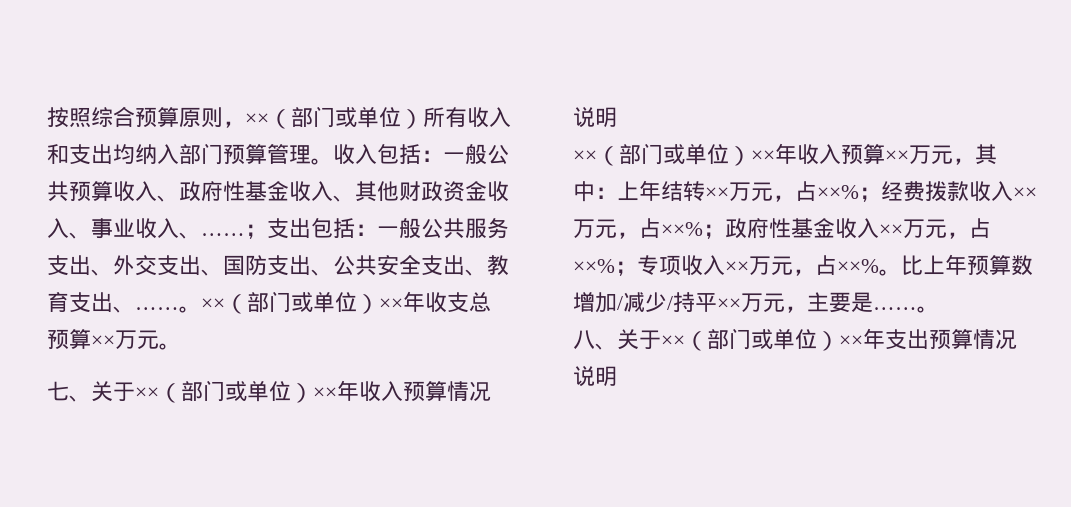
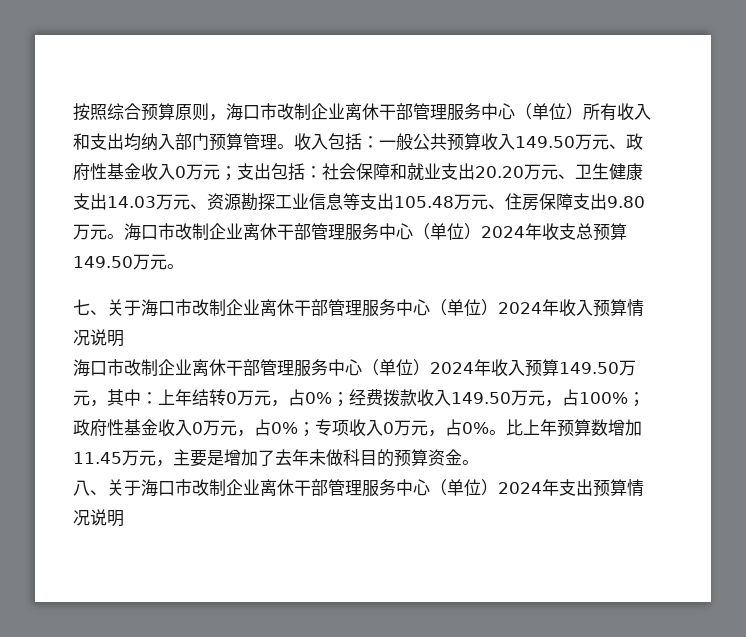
[245,106,357,129] ××（部门或 -> [226,103,532,121] 海口市改制企业离休干部管理服务中心（
(157, 191) none -> [515,134,609,150] 149.50万元
[333,181,509,202] [47,218,509,239] [47,255,509,276] [47,291,403,314] 、其他财政资金收入、事业收入、……；支出包括：一般公共服务支出、外交支出、国防支出、公共安全支出、教育支出、……。××（部门或单位）×× -> [175,163,643,181] [73,193,645,211] [73,223,525,241] 0万元；支出包括：社会保障和就业支出20.20万元、卫生健康支出14.03万元、资源勘探工业信息等支出105.48万元、住房保障支出9.80万元。海口市改制企业离休干部管理服务中心（单位）2024
[91,335,115,347] ×× -> [73,256,133,268] 149.50
[135,380,337,403] ××（部门或单位）×× -> [141,299,542,317] 海口市改制企业离休干部管理服务中心（单位）2024
[573,143,909,166] ××（部门或单位）××年收入预算×× -> [73,359,619,377] 海口市改制企业离休干部管理服务中心（单位）2024年收入预算149.50
[705,181,859,202] ××万元，占××% -> [226,389,332,407] 0万元，占0%
[1013,187,1037,199] [573,218,703,239] ××万元，占××% -> [451,389,628,407] 149.50万元，占100%
[879,218,991,239] [573,259,615,273] ××万元，占××% -> [192,419,298,437] 0万元，占0%
[725,255,879,276] ××万元，占××% -> [383,419,489,437] 0万元，占0%
[617,292,939,313] [573,328,863,351] /减少/持平××万元，主要是……。 // 八、关于××（部门或单位）×× -> [73,449,479,467] [73,479,542,497] 11.45万元，主要是增加了去年未做科目的预算资金。 // 八、关于海口市改制企业离休干部管理服务中心（单位）2024

